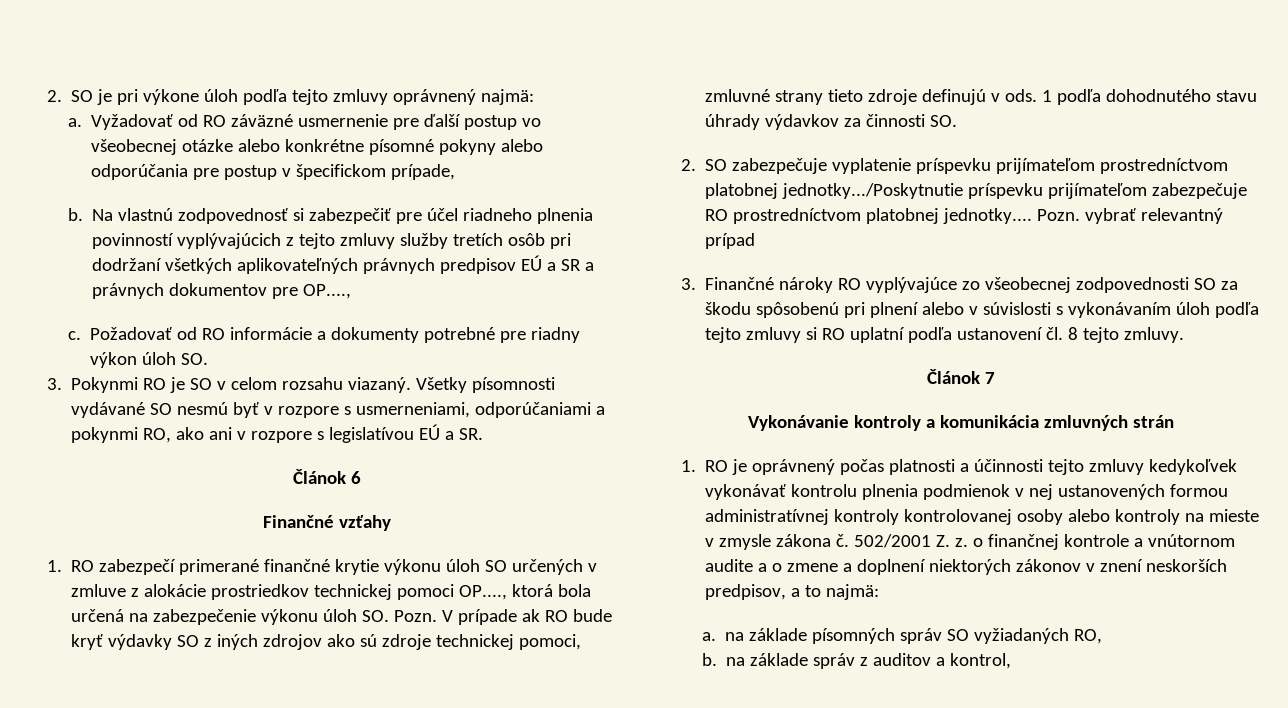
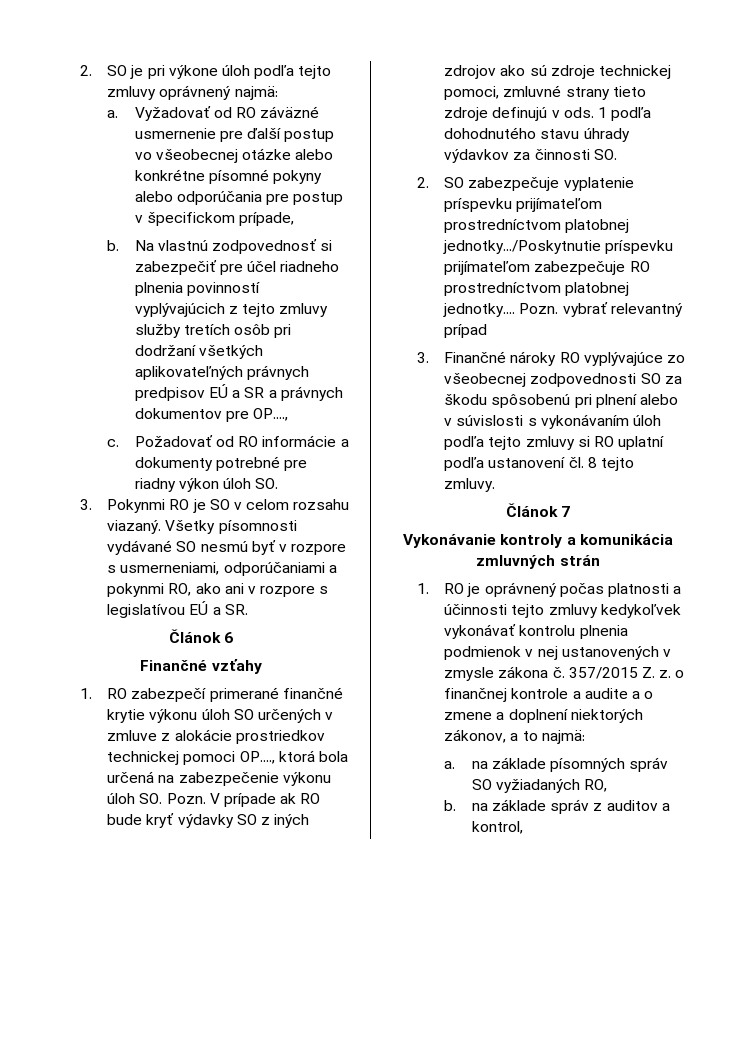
[1170,484,1229,497] [705,509,1260,525] formou administratívnej kontroly kontrolovanej osoby alebo kontroly na mieste -> (659, 653) none
[854,534,932,548] 502/2001 -> [568,667,638,679] 357/2015
[1148,534,1236,547] vnútornom -> (581, 695) none
[1016,559,1228,572] [705,584,787,600] zákonov v znení neskorších predpisov, -> [444,729,507,743] zákonov,

